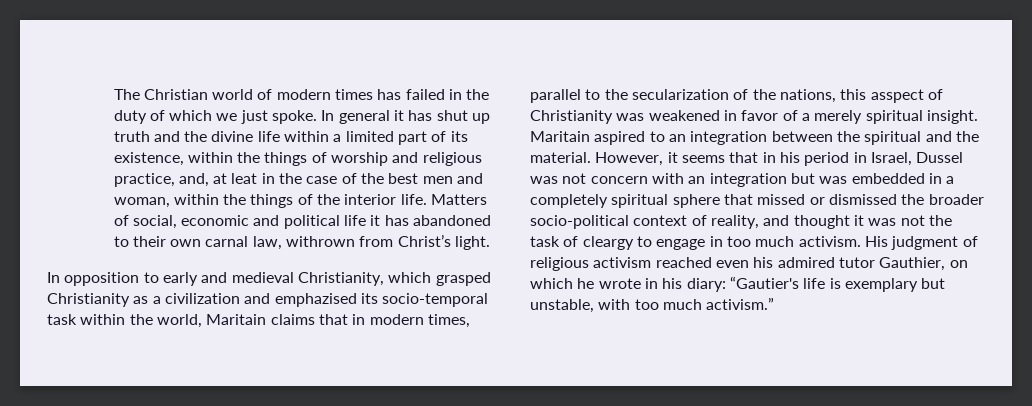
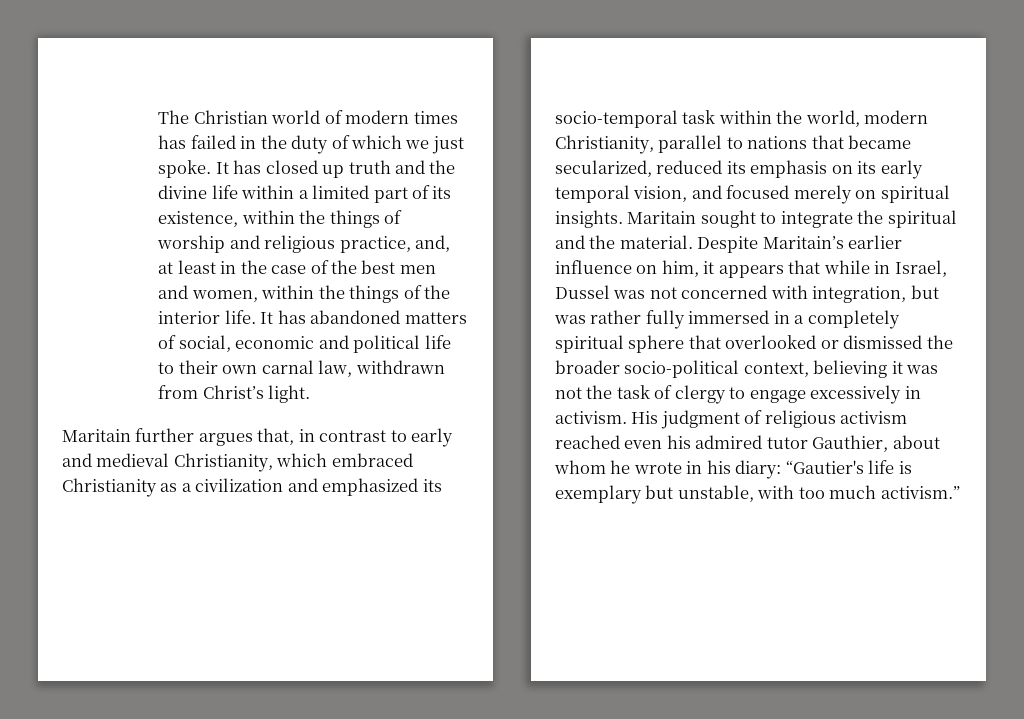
[321,110,468,124] In general it has shut -> [215,160,318,174] It has closed
[231,173,258,184] leat -> [177,260,216,274] least
[113,197,170,208] woman, -> [191,290,258,302] women,
[431,194,488,205] Matters -> [260,310,467,324] It has abandoned matters
[370,215,492,226] it has abandoned -> (451, 342) none
[286,236,356,247] withrown -> [355,360,445,374] withdrawn
[47,272,140,286] In opposition -> [62,428,387,446] Maritain further argues that, in contrast
[435,272,491,286] grasped -> [331,453,413,467] embraced
[274,293,357,307] emphazised -> [322,478,419,496] emphasized
[206,314,470,328] [530,89,943,103] [530,110,978,124] [530,131,833,145] Maritain claims that in modern times, parallel to the secularization of the nations, this asspect of Christianity was weakened in favor of a merely spiritual insight. Maritain aspired to an integration between -> [864,110,929,124] [555,135,912,154] [555,160,923,179] [555,185,950,204] [555,210,853,228] modern Christianity, parallel to nations that became secularized, reduced its emphasis on its early temporal vision, and focused merely on spiritual insights. Maritain sought to integrate
[595,152,850,166] However, it seems that in his period -> [697,235,903,253] [555,260,870,278] Despite Maritain’s earlier influence on him, it appears that while
[590,173,925,187] concern with an integration but was embedded -> [681,285,939,303] [554,310,770,329] concerned with integration, but was rather fully immersed
[757,194,806,205] missed -> [725,335,817,349] overlooked
[633,215,850,229] context of reality, and thought -> [743,360,888,378] context, believing
[582,236,634,250] cleargy -> [674,385,726,404] clergy
[709,236,795,247] in too much -> [810,385,921,404] excessively in
[949,260,968,268] [530,278,573,289] on which -> [892,435,940,449] [554,460,606,474] about whom

